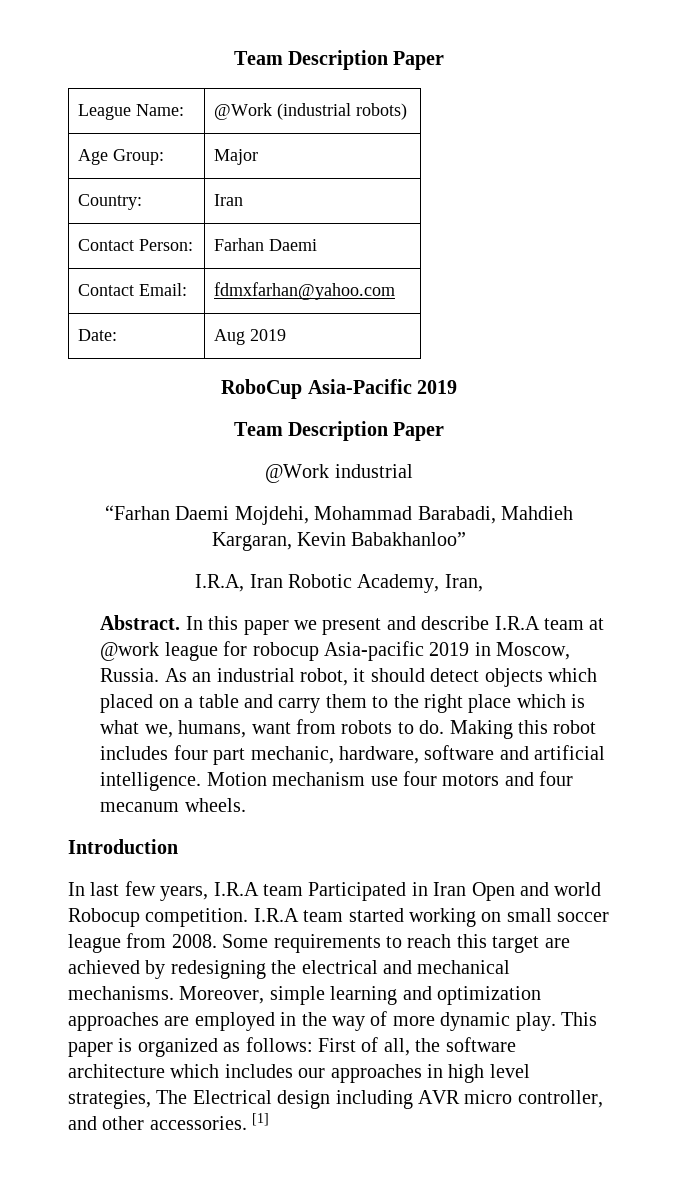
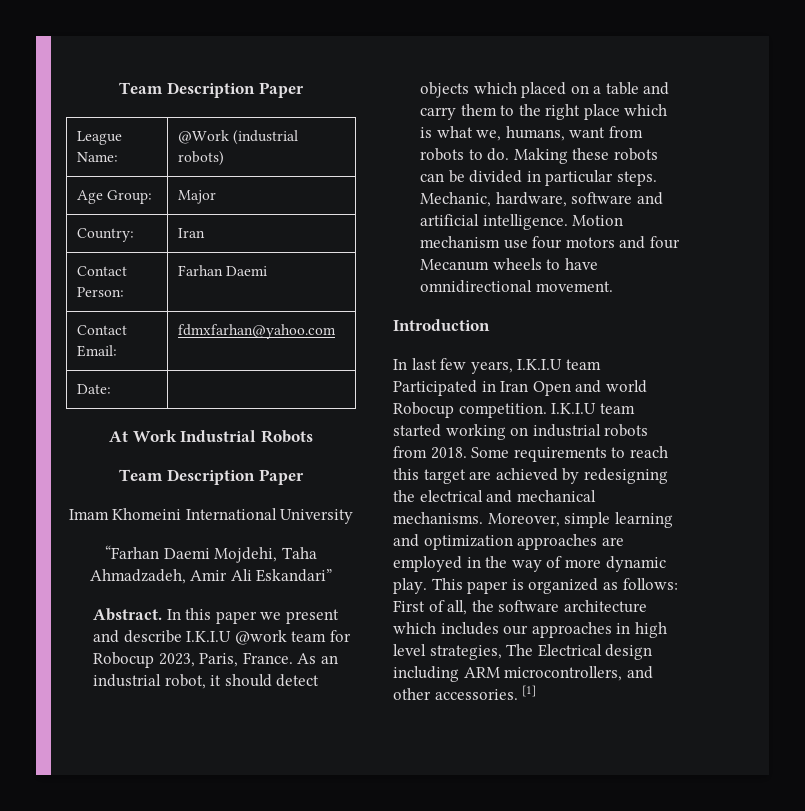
[213,329,286,345] [221,379,457,399] [233,421,445,441] [265,464,413,483] Aug 2019 // RoboCup Asia-Pacific 2019 // Team Description Paper // @Work industrial -> [109,430,313,443] [119,469,304,485] [68,508,354,524] // At Work Industrial Robots // Team Description Paper // Imam Khomeini International University
[314,506,573,524] [211,532,467,551] [195,574,483,593] Mohammad Barabadi, Mahdieh Kargaran, Kevin Babakhanloo” // I.R.A, Iran Robotic Academy, Iran, -> [281,547,317,559] [89,569,333,584] Taha Ahmadzadeh, Amir Ali Eskandari”
[494,616,605,630] [100,641,571,661] [100,668,160,682] I.R.A team at @work league for robocup Asia-pacific 2019 in Moscow, Russia. -> [186,630,351,645] [92,652,293,668] I.K.I.U @work team for Robocup 2023, Paris, France.
[518,720,597,734] [100,745,334,765] this robot includes four part mechanic, -> [572,148,658,161] [419,170,657,186] [419,192,491,207] these robots can be divided in particular steps. Mechanic,
[100,798,246,812] mecanum wheels. -> [419,258,598,271] [419,280,613,293] Mecanum wheels to have omnidirectional movement.
[213,882,259,896] I.R.A -> [517,359,563,370] I.K.I.U
[253,908,299,922] I.R.A -> [551,403,597,414] I.K.I.U
[506,908,610,922] [68,933,217,953] small soccer league from 2008. -> [532,424,649,437] [393,446,467,459] industrial robots from 2018.
[418,1090,603,1108] AVR micro controller, -> [463,666,623,681] ARM microcontrollers,

